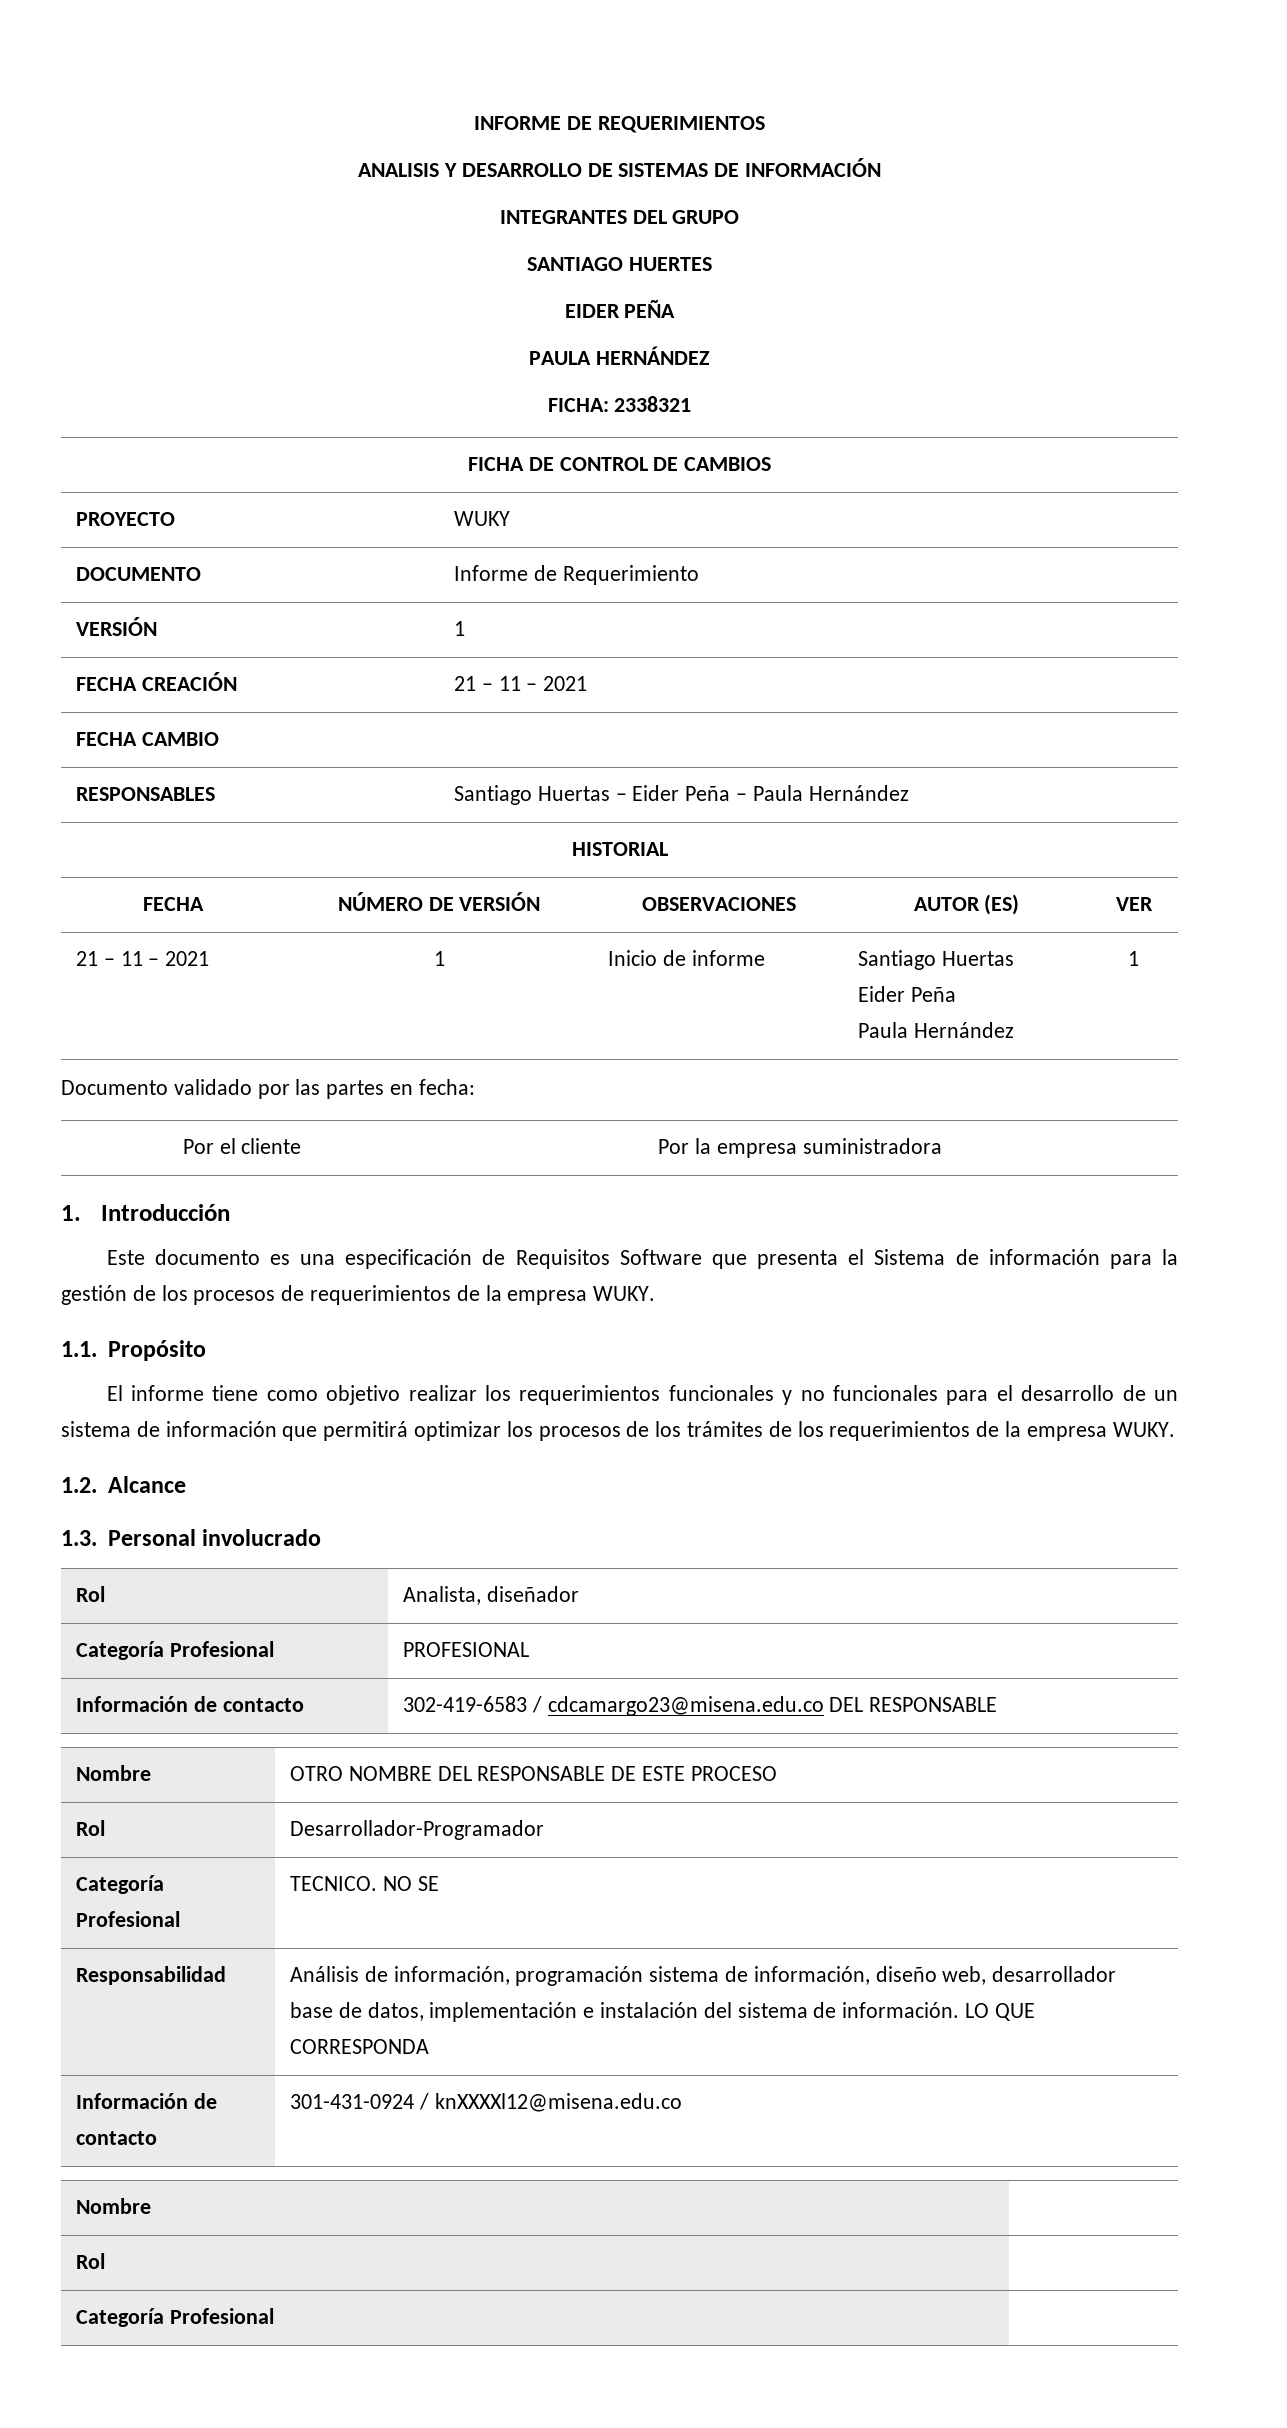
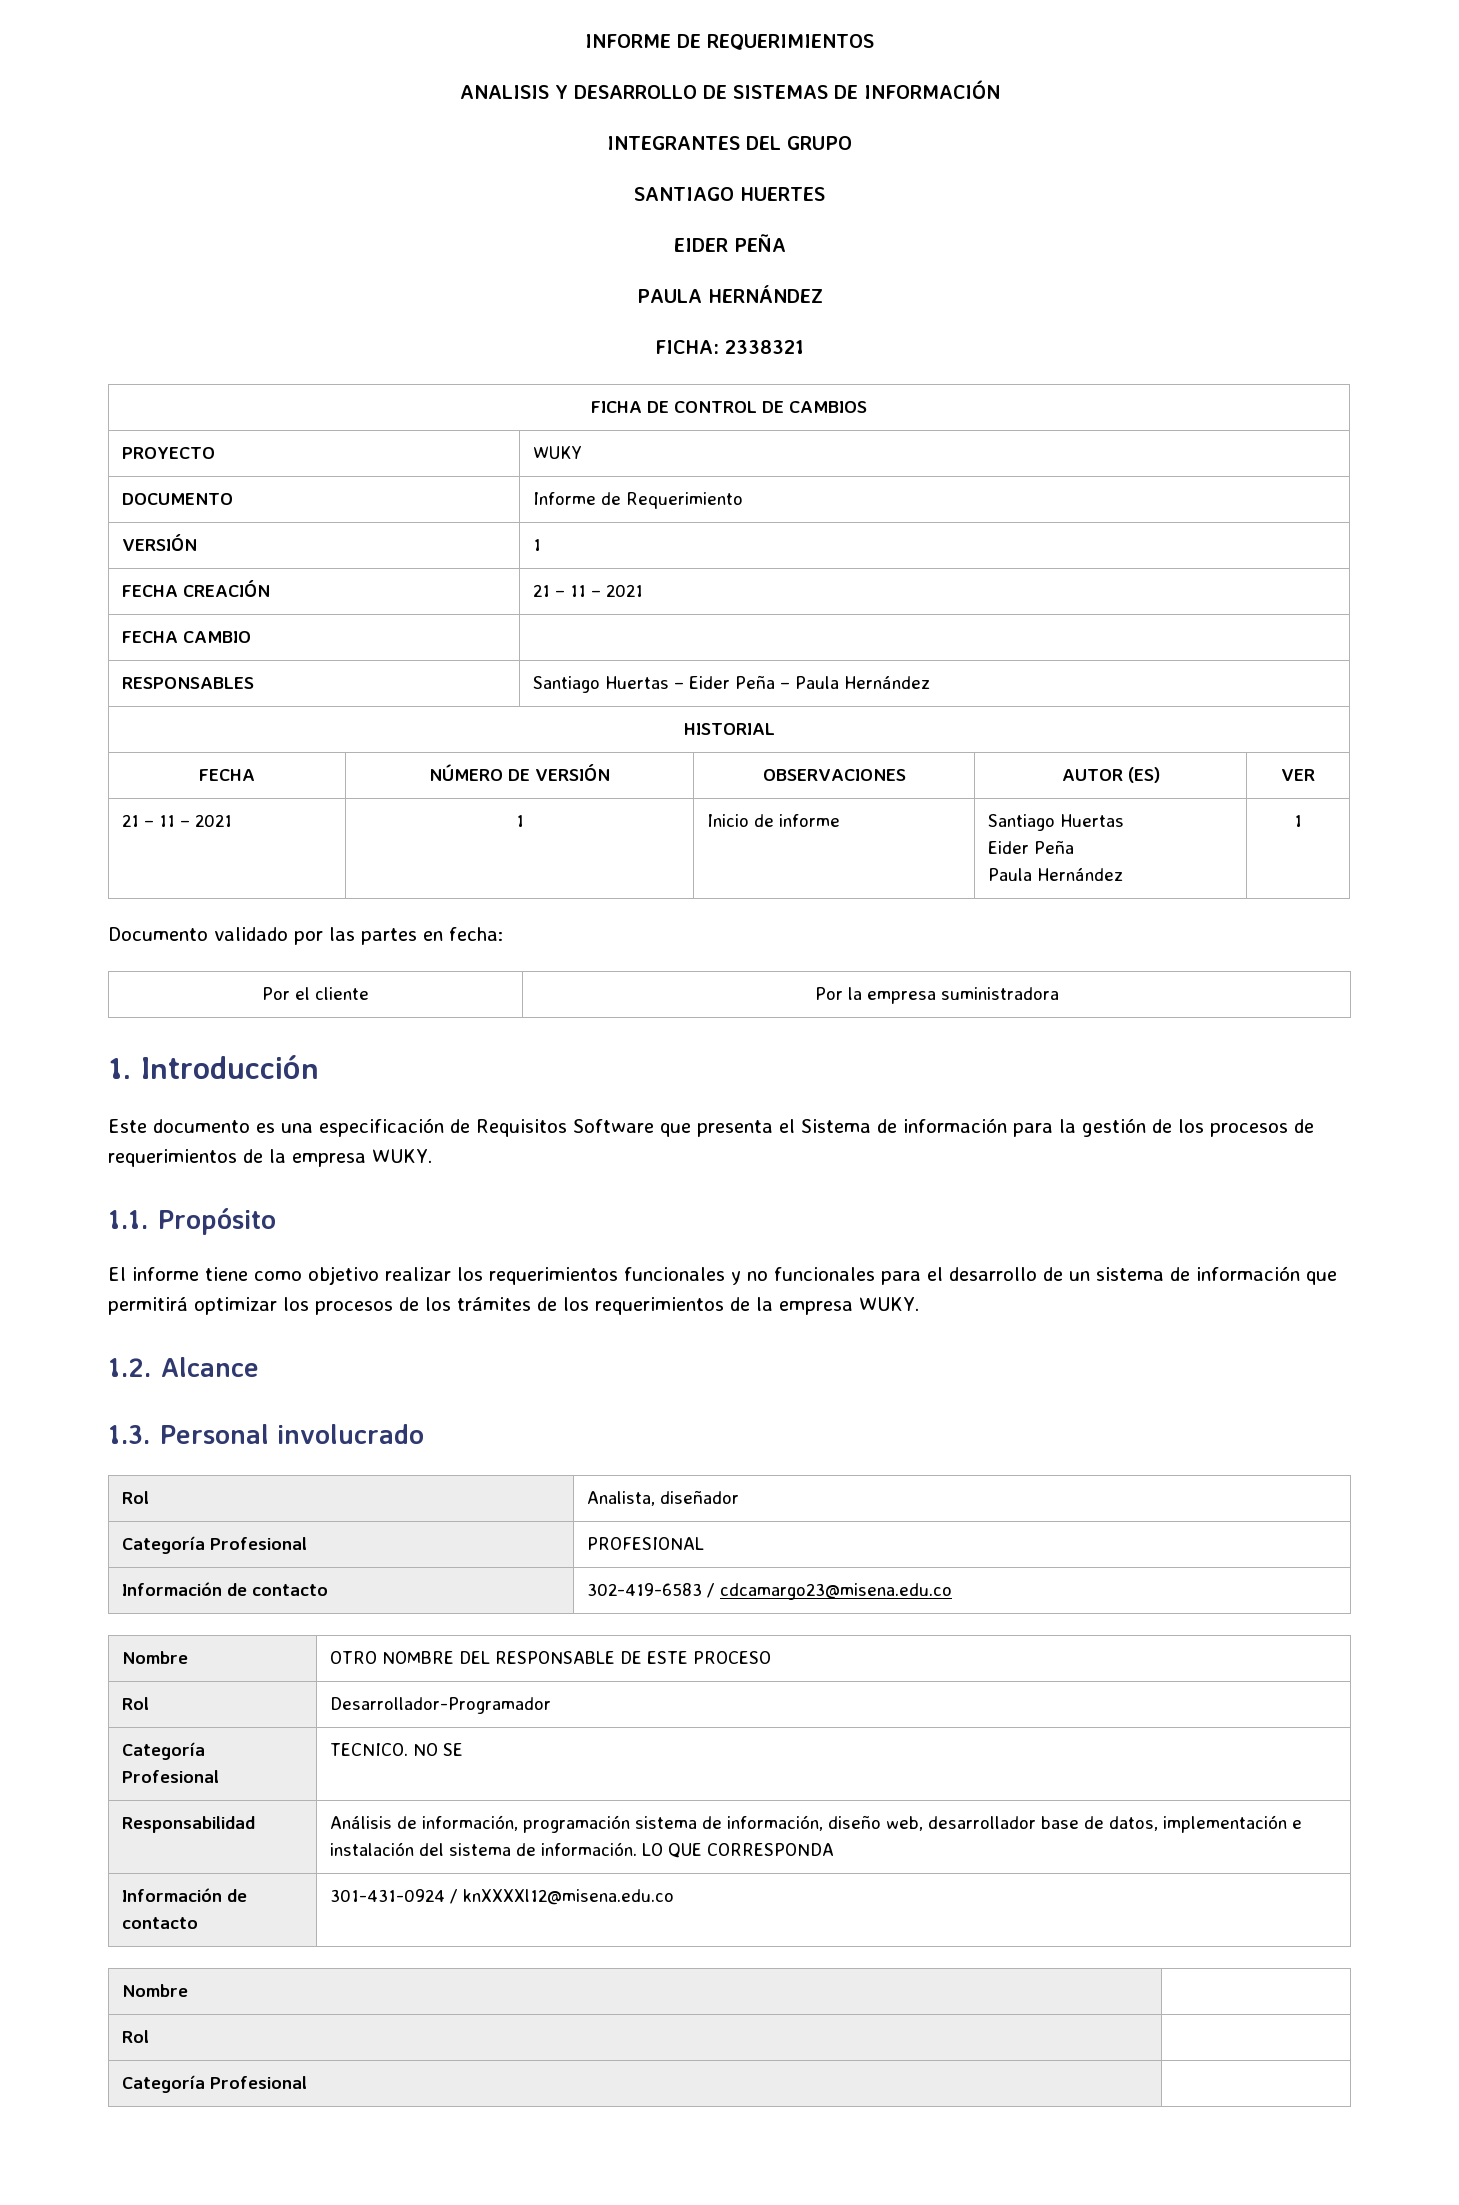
[829,1697,998,1712] DEL RESPONSABLE -> (953, 1591) none

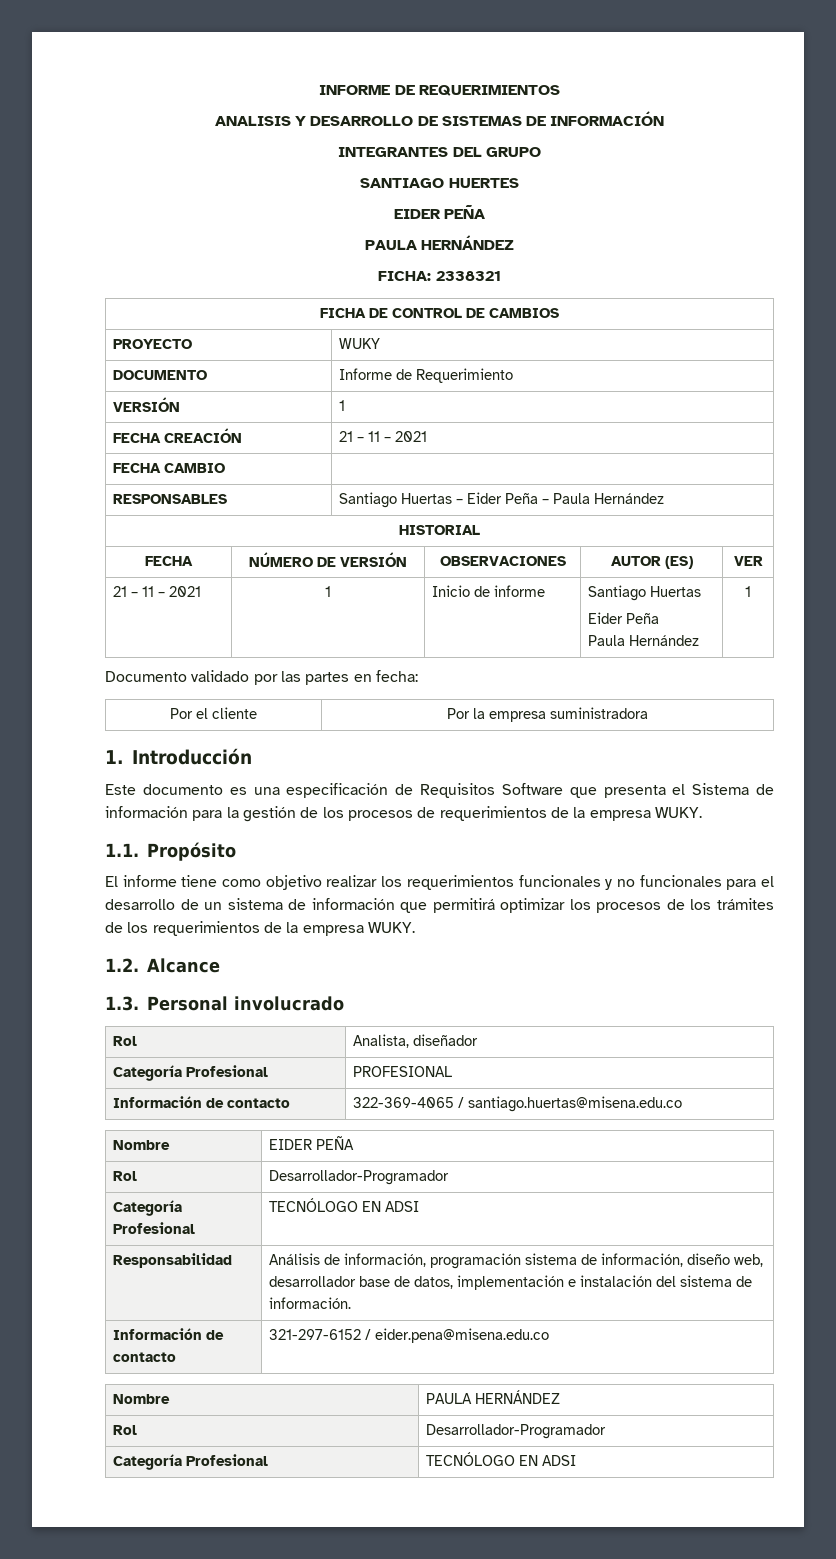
[587,1583,953,1600] [122,1651,189,1664] [330,1651,772,1664] [122,1697,150,1710] [330,1697,552,1714] [122,1742,206,1760] [122,1770,220,1783] [330,1743,464,1756] 302-419-6583 / cdcamargo23@misena.edu.co // Nombre | OTRO NOMBRE DEL RESPONSABLE DE ESTE PROCESO // Rol | Desarrollador-Programador // Categoría Profesional | TECNICO. NO SE -> [352,1096,682,1112] [112,1140,170,1150] [268,1136,354,1150] [112,1171,137,1181] [268,1170,449,1185] [112,1200,182,1216] [112,1222,195,1234] [268,1198,419,1212] 322-369-4065 / santiago.huertas@misena.edu.co // Nombre | EIDER PEÑA // Rol | Desarrollador-Programador // Categoría Profesional | TECNÓLOGO EN ADSI
[642,1843,835,1858] [122,1888,248,1902] [122,1917,199,1929] [330,1889,675,1905] [122,1984,189,1997] [122,2030,150,2043] [122,2075,308,2093] LO QUE CORRESPONDA // Información de contacto | 301-431-0924 / knXXXXl12@misena.edu.co // Nombre | // Rol | // Categoría Profesional | -> [112,1328,224,1340] [112,1352,176,1362] [268,1328,549,1343] [112,1394,170,1404] [425,1390,560,1404] [112,1425,137,1435] [425,1424,606,1439] [112,1454,268,1470] [425,1452,576,1466] // Información de contacto | 321-297-6152 / eider.pena@misena.edu.co // Nombre | PAULA HERNÁNDEZ // Rol | Desarrollador-Programador // Categoría Profesional | TECNÓLOGO EN ADSI

